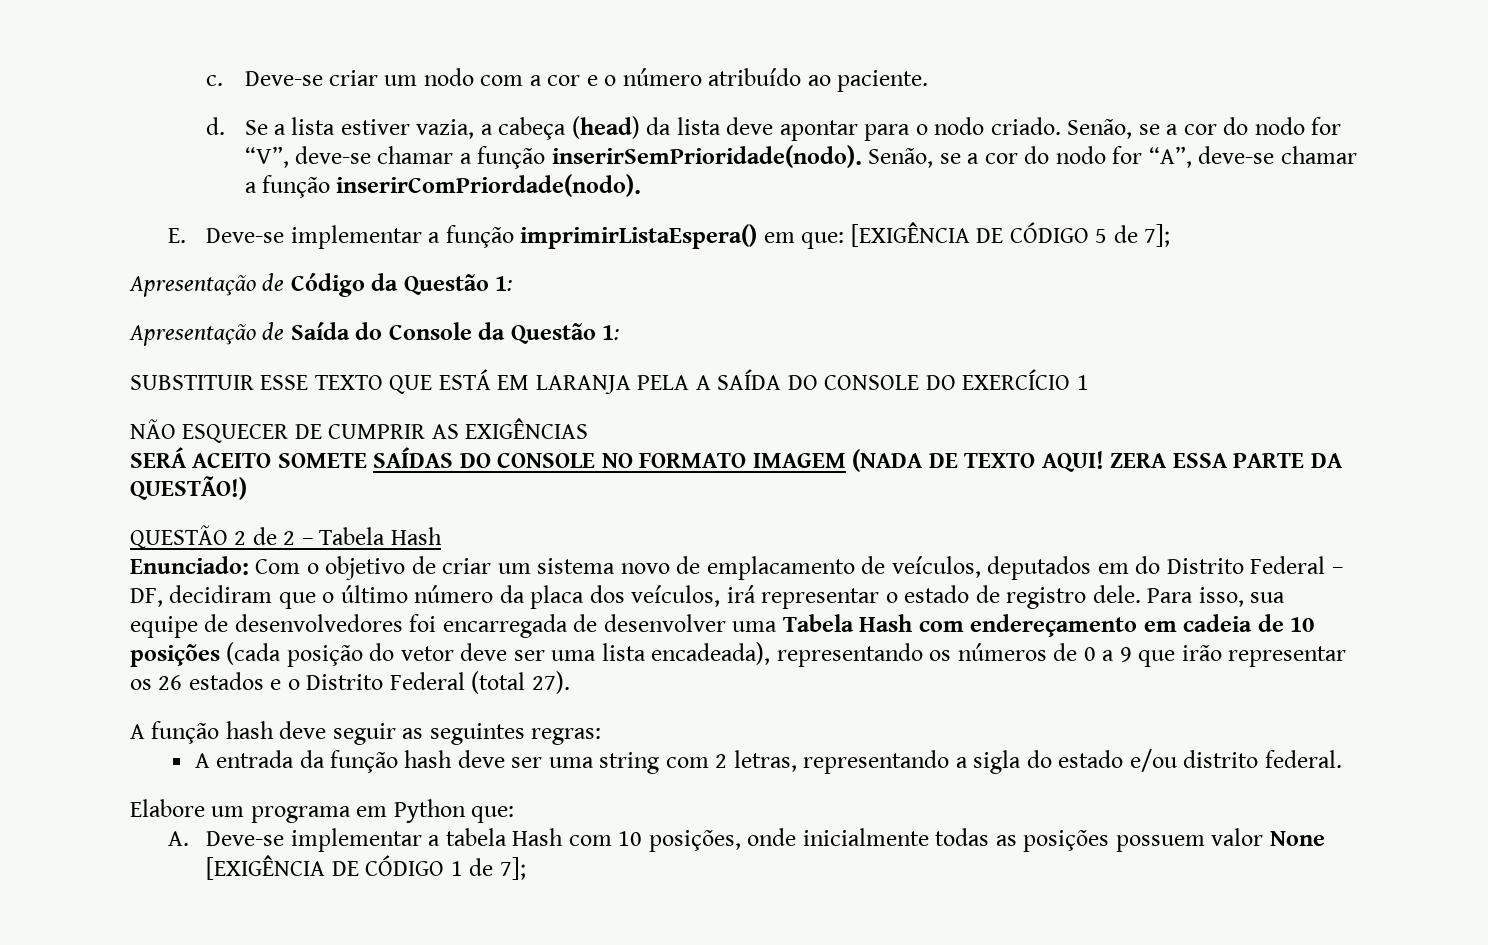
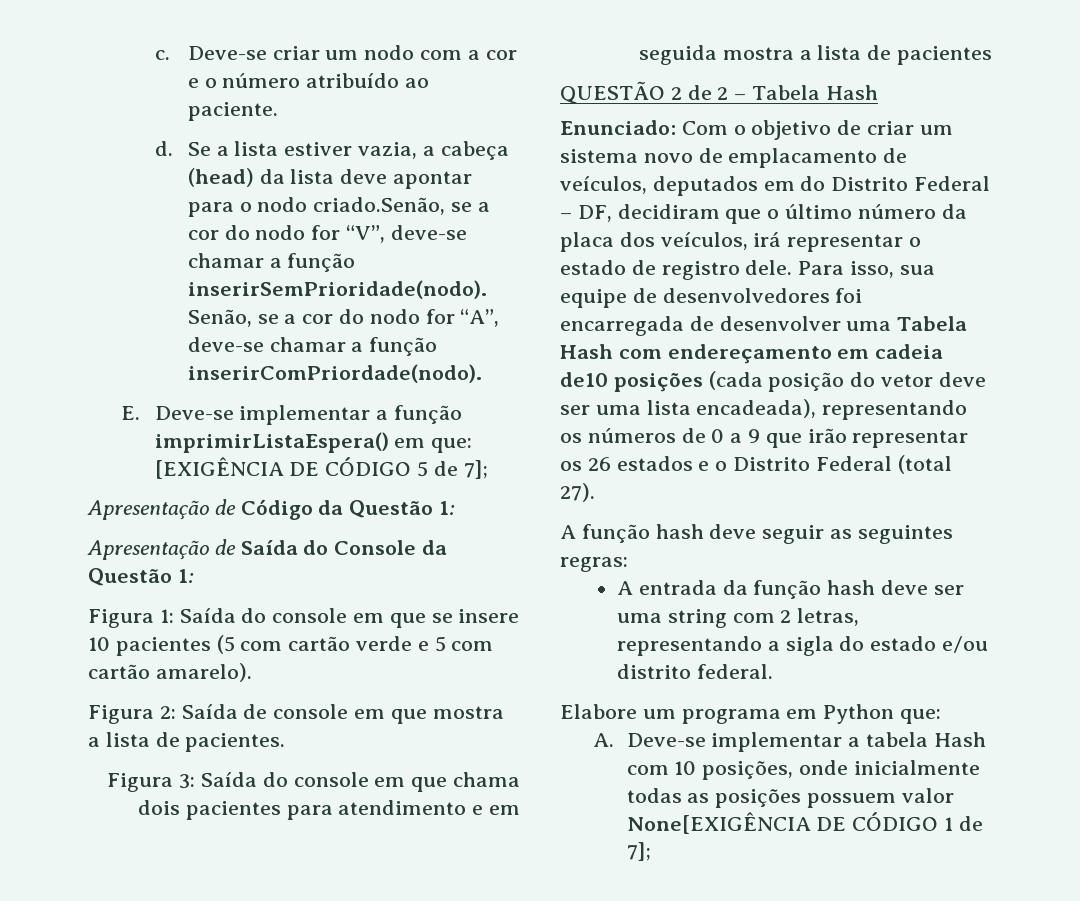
[990,117,1133,139] criado. Senão, -> [313,197,446,215] criado.Senão,
[130,369,1089,394] [130,418,589,443] [130,447,1343,472] [130,476,247,500] SUBSTITUIR ESSE TEXTO QUE ESTÁ EM LARANJA PELA A SAÍDA DO CONSOLE DO EXERCÍCIO 1 // NÃO ESQUECER DE CUMPRIR AS EXIGÊNCIAS // SERÁ ACEITO SOMETE SAÍDAS DO CONSOLE NO FORMATO IMAGEM (NADA DE TEXTO AQUI! ZERA ESSA PARTE DA QUESTÃO!) -> [88,608,520,628] [88,635,494,656] [88,663,252,682] [88,704,504,724] [88,732,286,752] [107,772,520,792] [137,800,520,820] [638,45,992,65] Figura 1: Saída do console em que se insere 10 pacientes (5 com cartão verde e 5 com cartão amarelo). // Figura 2: Saída de console em que mostra a lista de pacientes. // Figura 3: Saída do console em que chama dois pacientes para atendimento e em seguida mostra a lista de pacientes
[1257,614,1315,632] de 10 -> [560,372,608,387] de10
[1269,831,1325,846] [206,855,326,880] None [EXIGÊNCIA -> [626,812,811,834] None[EXIGÊNCIA

